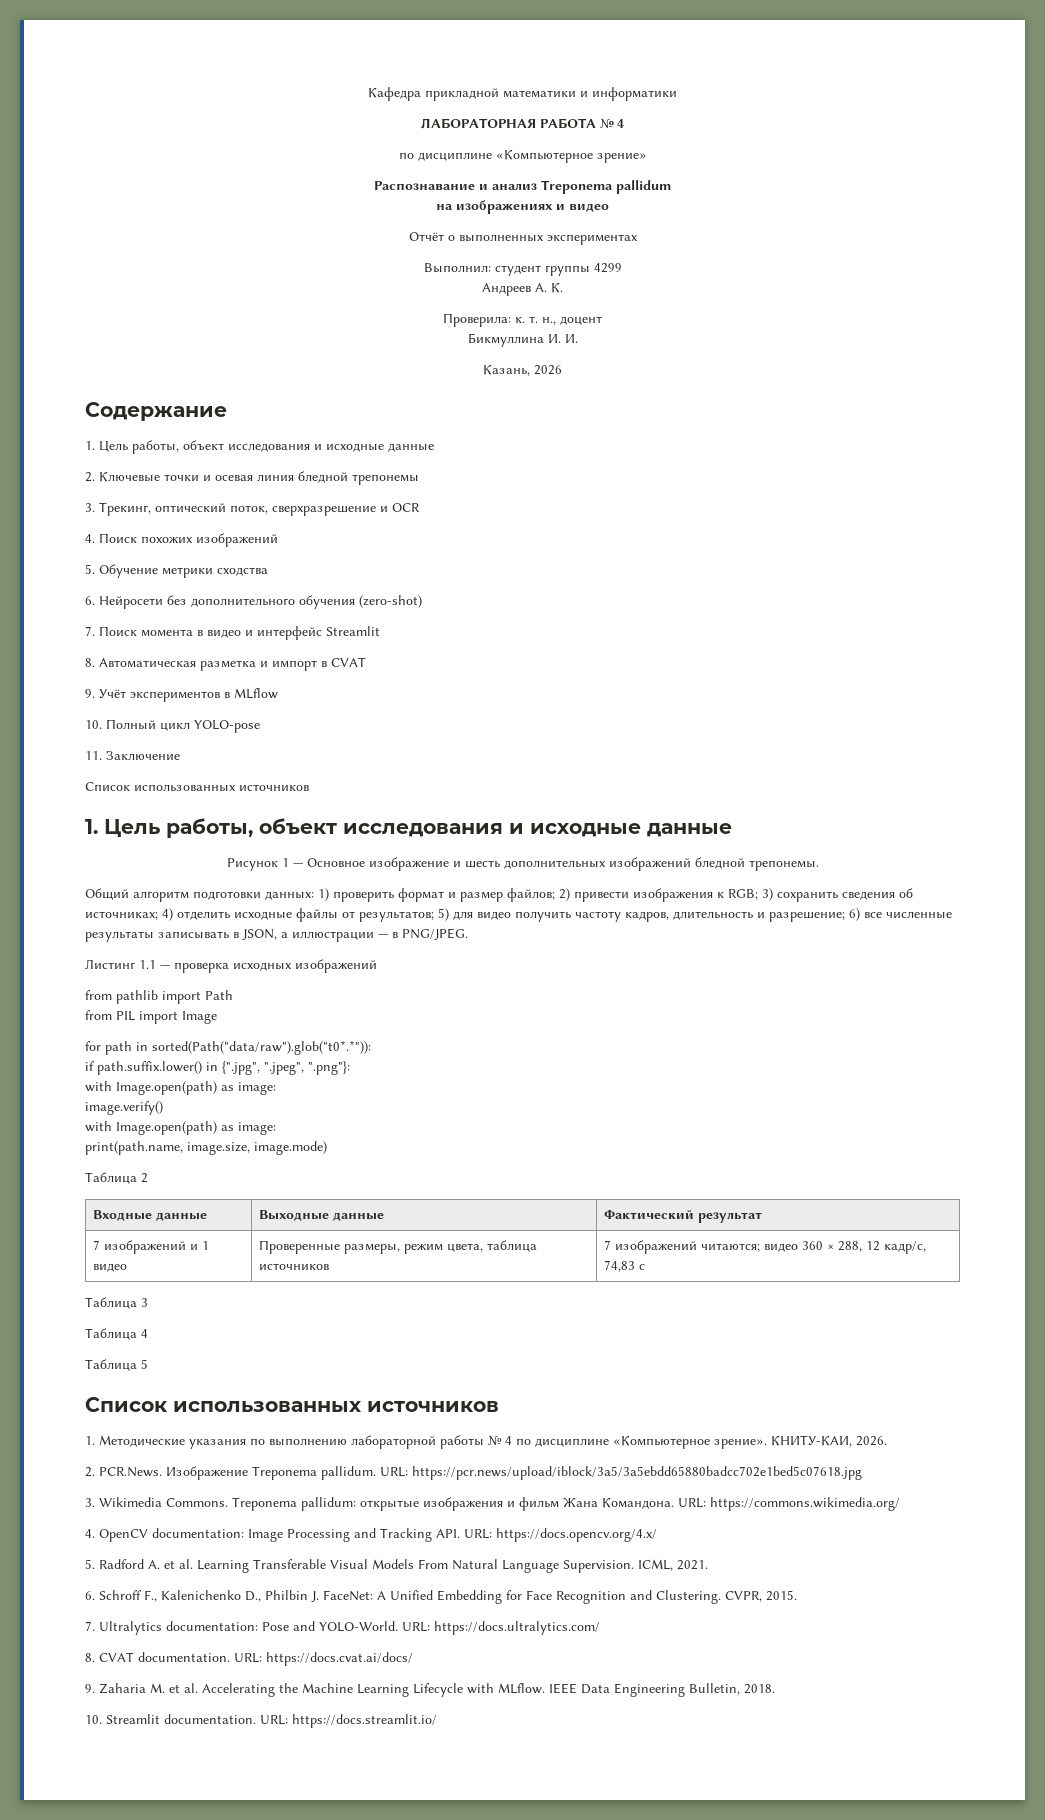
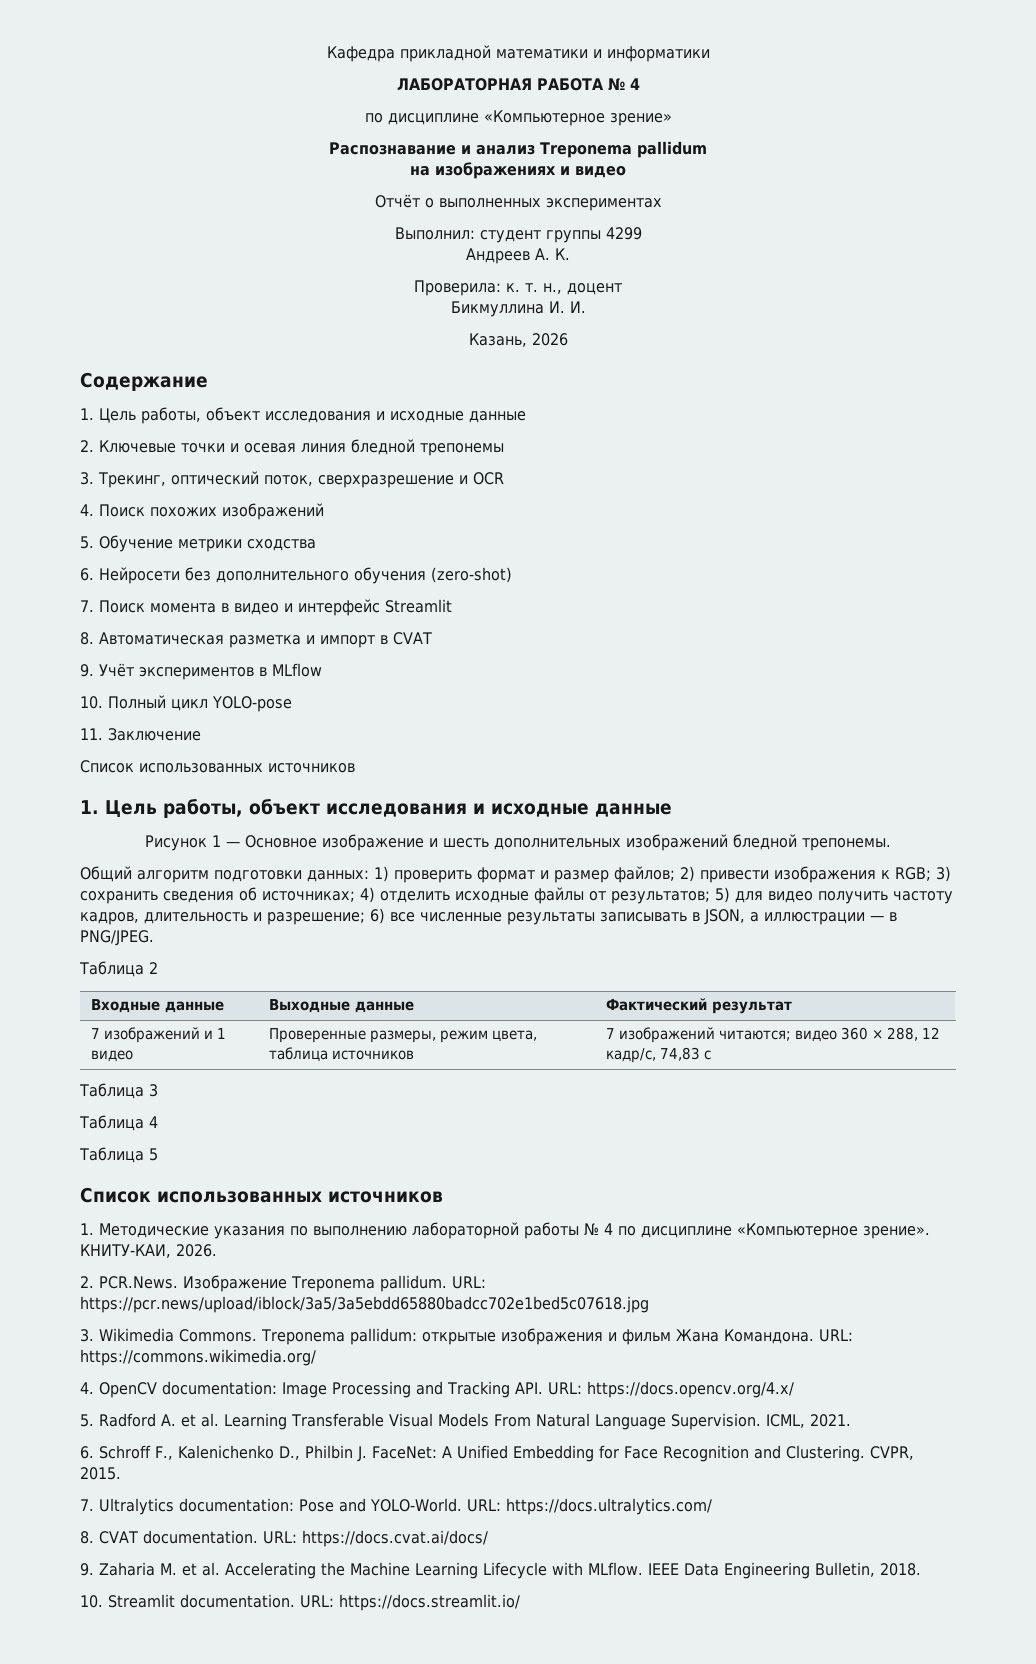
[85,959,377,973] [85,990,233,1004] [85,1010,217,1024] [85,1040,371,1055] [85,1061,350,1075] [85,1081,276,1095] [85,1101,163,1115] [85,1121,276,1135] [85,1141,327,1155] // Листинг 1.1 — проверка исходных изображений // from pathlib import Path // from PIL import Image // for path in sorted(Path("data/raw").glob("t0*.*")): // if path.suffix.lower() in {".jpg", ".jpeg", ".png"}: // with Image.open(path) as image: // image.verify() // with Image.open(path) as image: // print(path.name, image.size, image.mode) -> (154, 938) none

